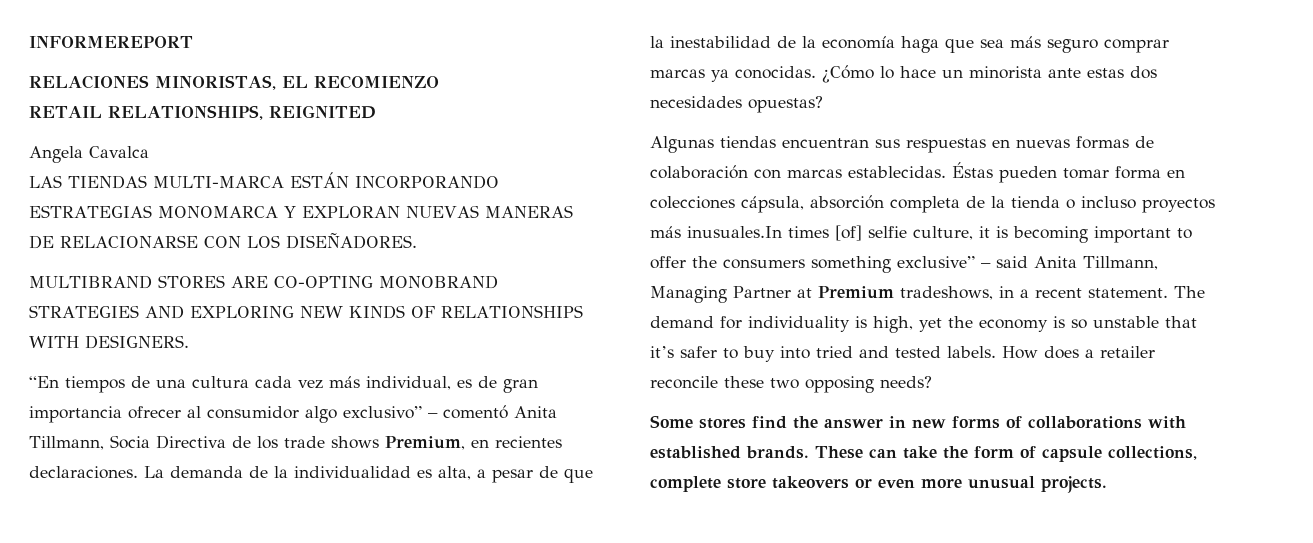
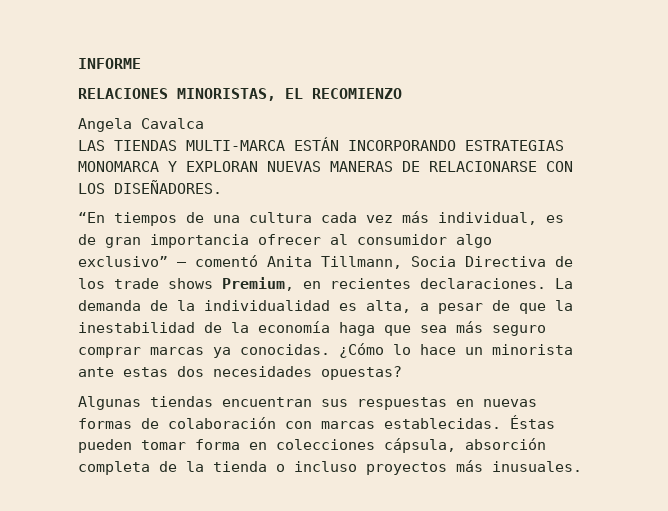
[29,36,193,48] INFORMEREPORT -> [78,58,141,69] INFORME
[29,105,376,120] // RETAIL RELATIONSHIPS, REIGNITED -> (402, 93) none
[29,275,498,289] [29,305,583,319] [29,335,189,349] // MULTIBRAND STORES ARE CO-OPTING MONOBRAND STRATEGIES AND EXPLORING NEW KINDS OF RELATIONSHIPS WITH DESIGNERS. -> (222, 187) none
[687,225,1193,243] [650,256,1158,273] [650,286,1205,303] [650,316,1197,333] [650,346,1155,362] [650,376,932,393] [650,415,1186,429] [650,446,1197,462] [650,476,1107,493] inusuales.In times [of] selfie culture, it is becoming important to offer the consumers something exclusive” – said Anita Tillmann, Managing Partner at Premium tradeshows, in a recent statement. The demand for individuality is high, yet the economy is so unstable that it’s safer to buy into tried and tested labels. How does a retailer reconcile these two opposing needs? // Some stores find the answer in new forms of collaborations with established brands. These can take the form of capsule collections, complete store takeovers or even more unusual projects. -> [492,461,582,472] inusuales.

